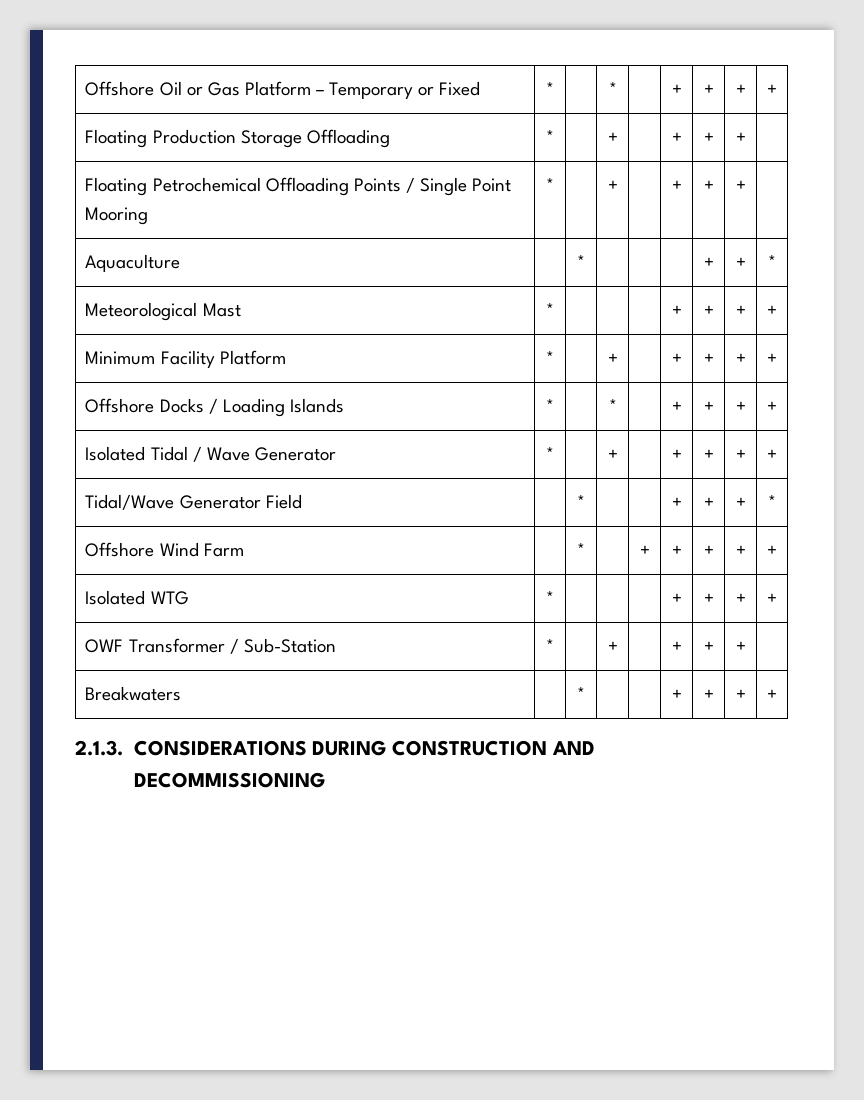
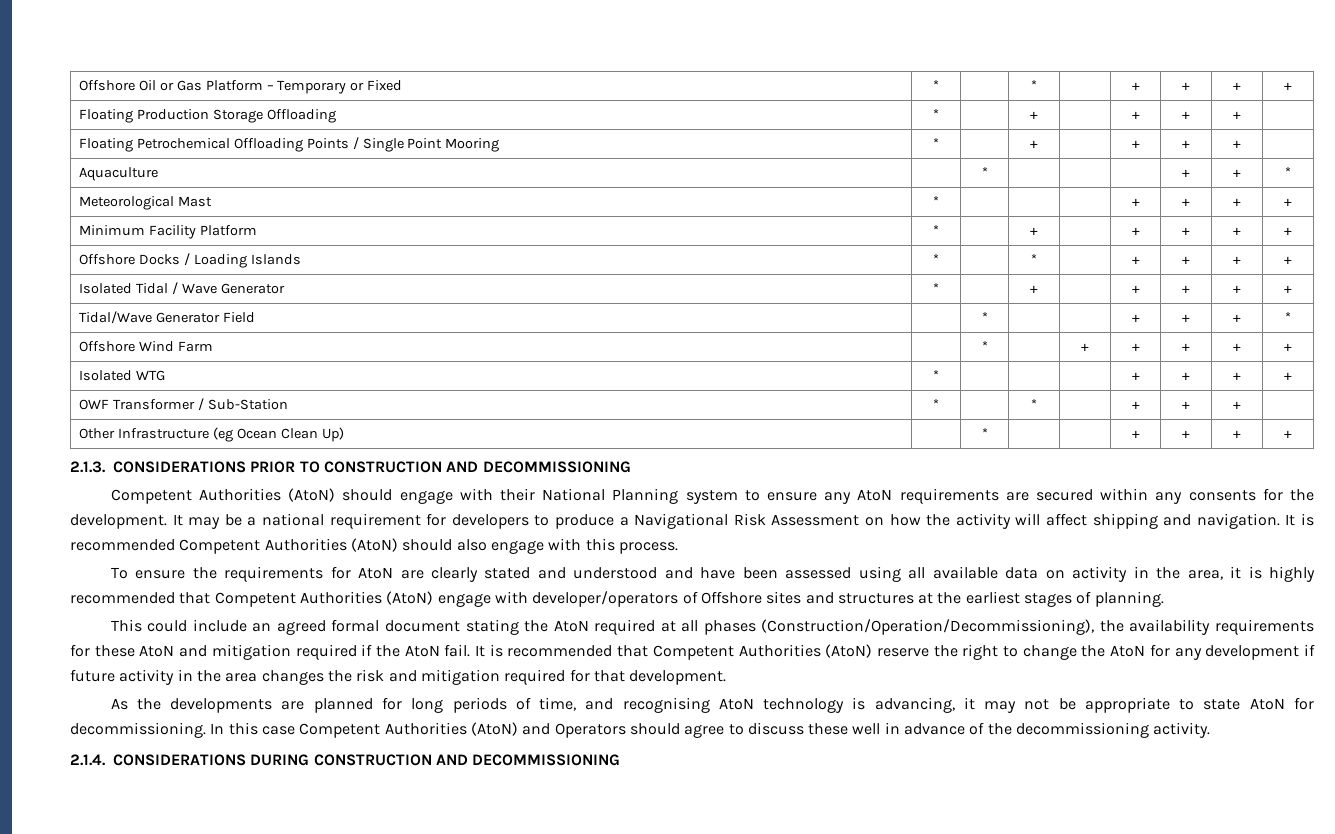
[607,641,618,652] [671,641,682,652] [703,641,714,652] [735,641,746,652] [85,686,182,701] + | | + | + | + | // Breakwaters -> [1031,399,1037,409] [1131,401,1140,409] [1182,401,1190,409] [1233,401,1241,409] [78,427,344,442] * | | + | + | + | // Other Infrastructure (eg Ocean Clean Up)
(307, 748) none -> [250,461,631,473] [110,488,1315,504] [70,513,1314,529] [70,538,678,554] [110,566,1315,582] [70,591,1164,607] [110,619,1315,635] [70,644,1315,660] [70,669,727,685] [110,697,1314,713] [70,722,1211,738] [70,754,246,766] PRIOR TO CONSTRUCTION AND DECOMMISSIONING // Competent Authorities (AtoN) should engage with their National Planning system to ensure any AtoN requirements are secured within any consents for the development. It may be a national requirement for developers to produce a Navigational Risk Assessment on how the activity will affect shipping and navigation. It is recommended Competent Authorities (AtoN) should also engage with this process. // To ensure the requirements for AtoN are clearly stated and understood and have been assessed using all available data on activity in the area, it is highly recommended that Competent Authorities (AtoN) engage with developer/operators of Offshore sites and structures at the earliest stages of planning. // This could include an agreed formal document stating the AtoN required at all phases (Construction/Operation/Decommissioning), the availability requirements for these AtoN and mitigation required if the AtoN fail. It is recommended that Competent Authorities (AtoN) reserve the right to change the AtoN for any development if future activity in the area changes the risk and mitigation required for that development. // As the developments are planned for long periods of time, and recognising AtoN technology is advancing, it may not be appropriate to state AtoN for decommissioning. In this case Competent Authorities (AtoN) and Operators should agree to discuss these well in advance of the decommissioning activity. // 2.1.4. CONSIDERATIONS

